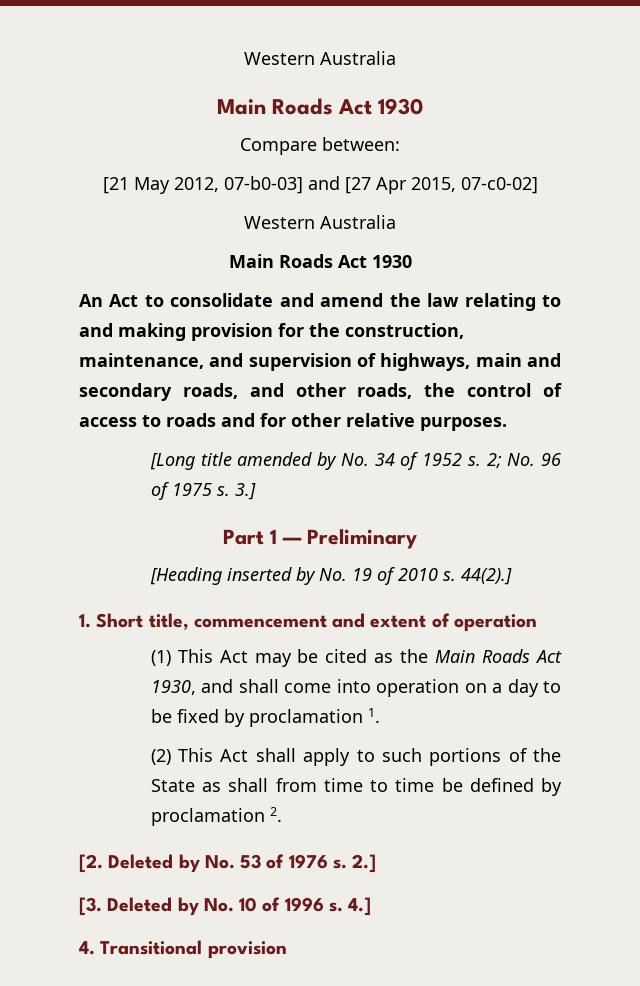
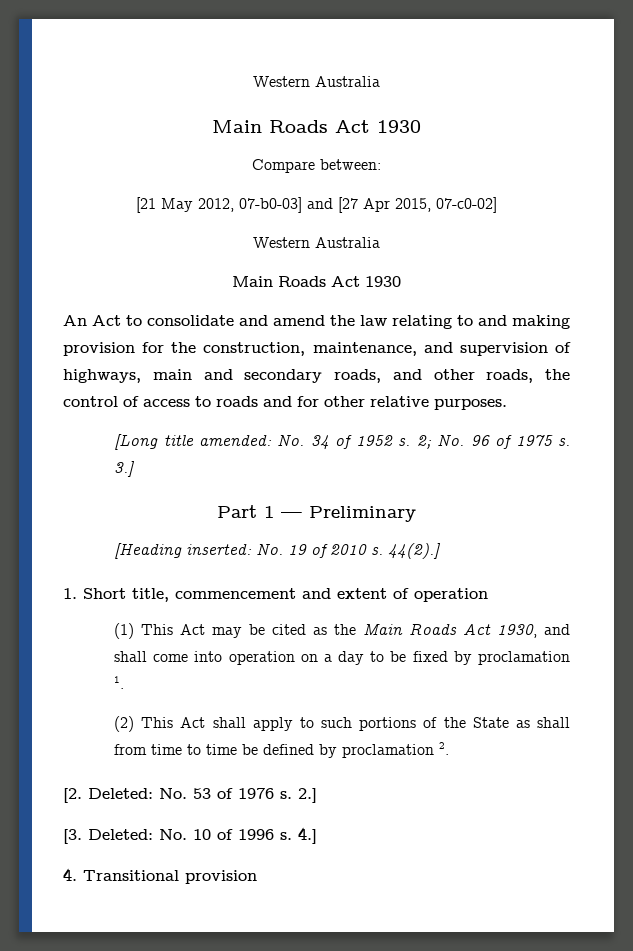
[237,452,337,470] amended by -> [199,435,273,446] amended:
[226,567,316,585] inserted by -> [186,544,253,555] inserted:
[108,854,200,873] Deleted by -> [88,788,153,799] Deleted:
[107,897,199,916] Deleted by -> [88,829,153,840] Deleted:

